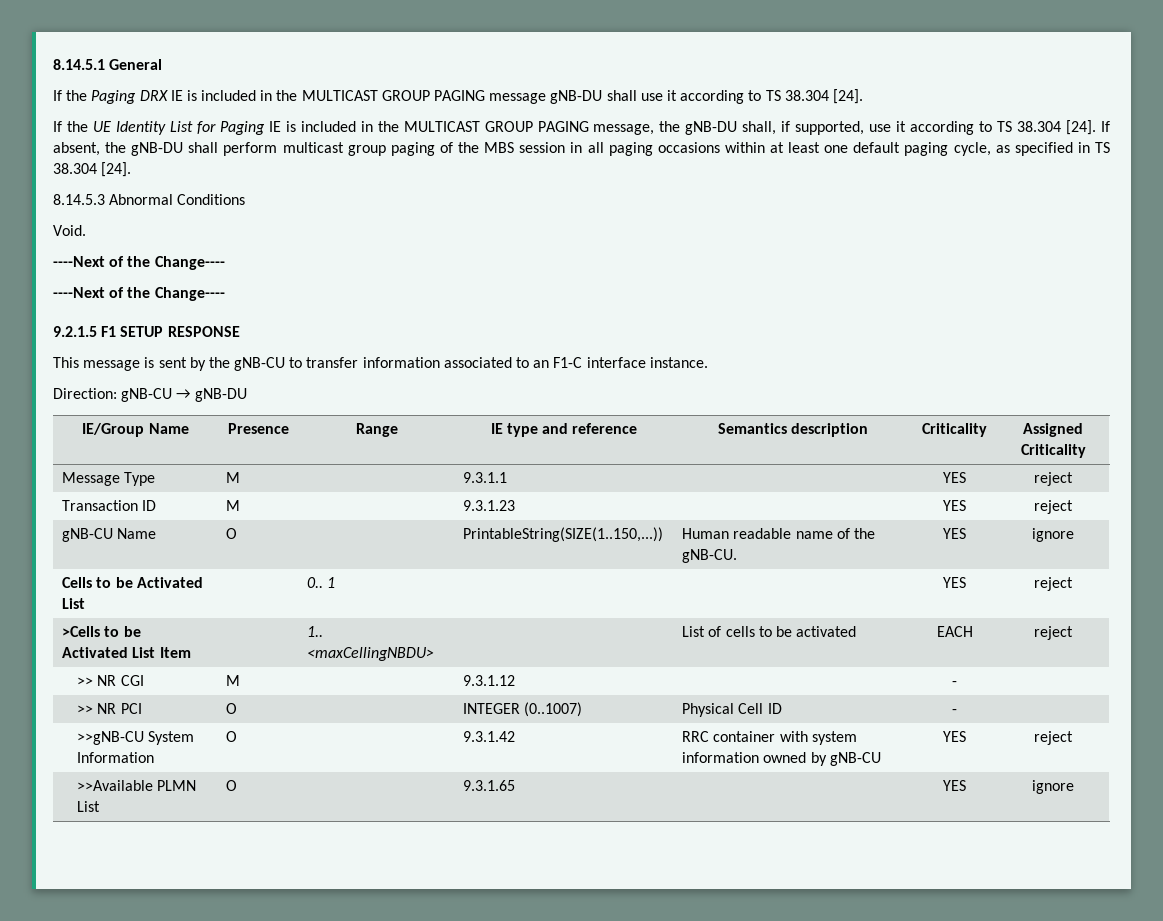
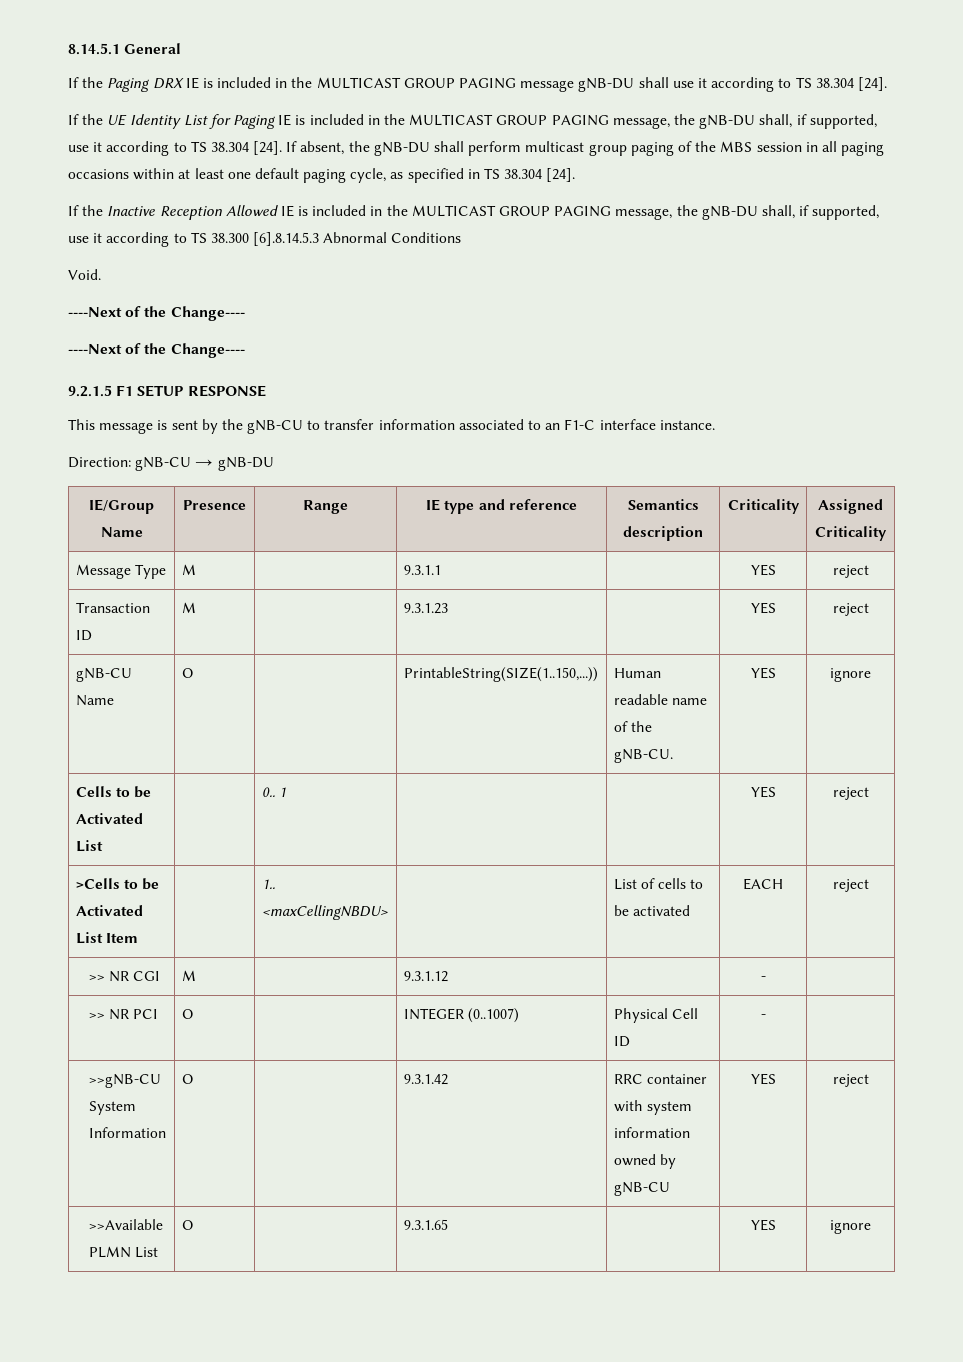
[53,194,105,205] 8.14.5.3 -> [68,205,880,220] [68,232,320,247] If the Inactive Reception Allowed IE is included in the MULTICAST GROUP PAGING message, the gNB-DU shall, if supported, use it according to TS 38.300 [6].8.14.5.3

